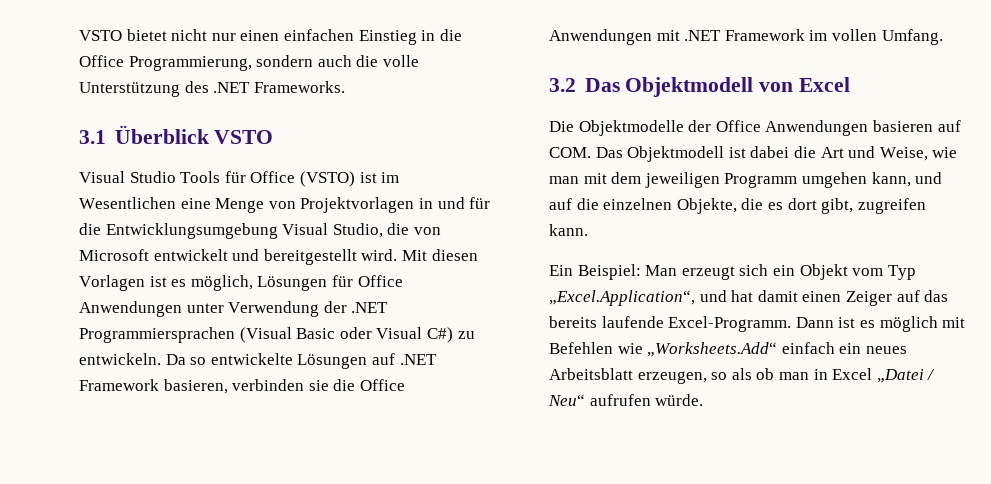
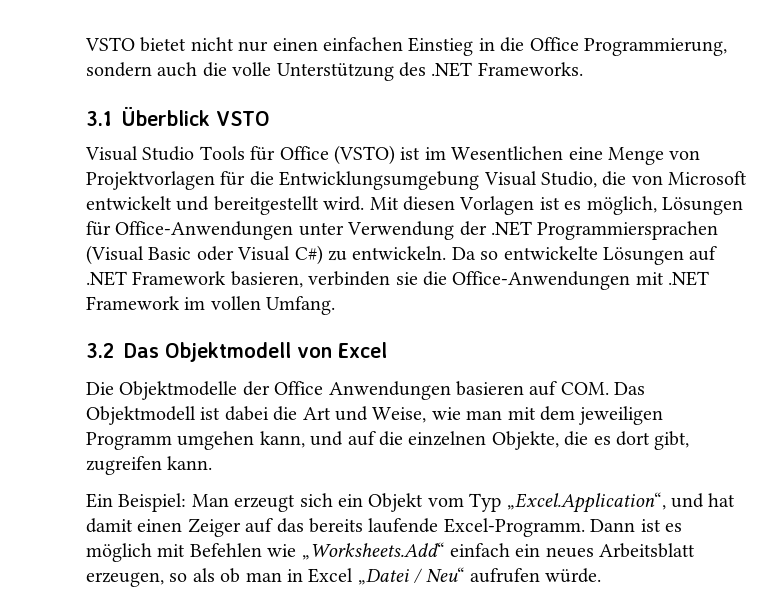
[418,197,465,209] in und -> (215, 180) none
[357,275,403,287] [79,301,182,317] Office Anwendungen -> [115,221,294,240] Office-Anwendungen
[359,379,405,391] [549,29,652,45] Office Anwendungen -> [452,271,631,290] Office-Anwendungen

